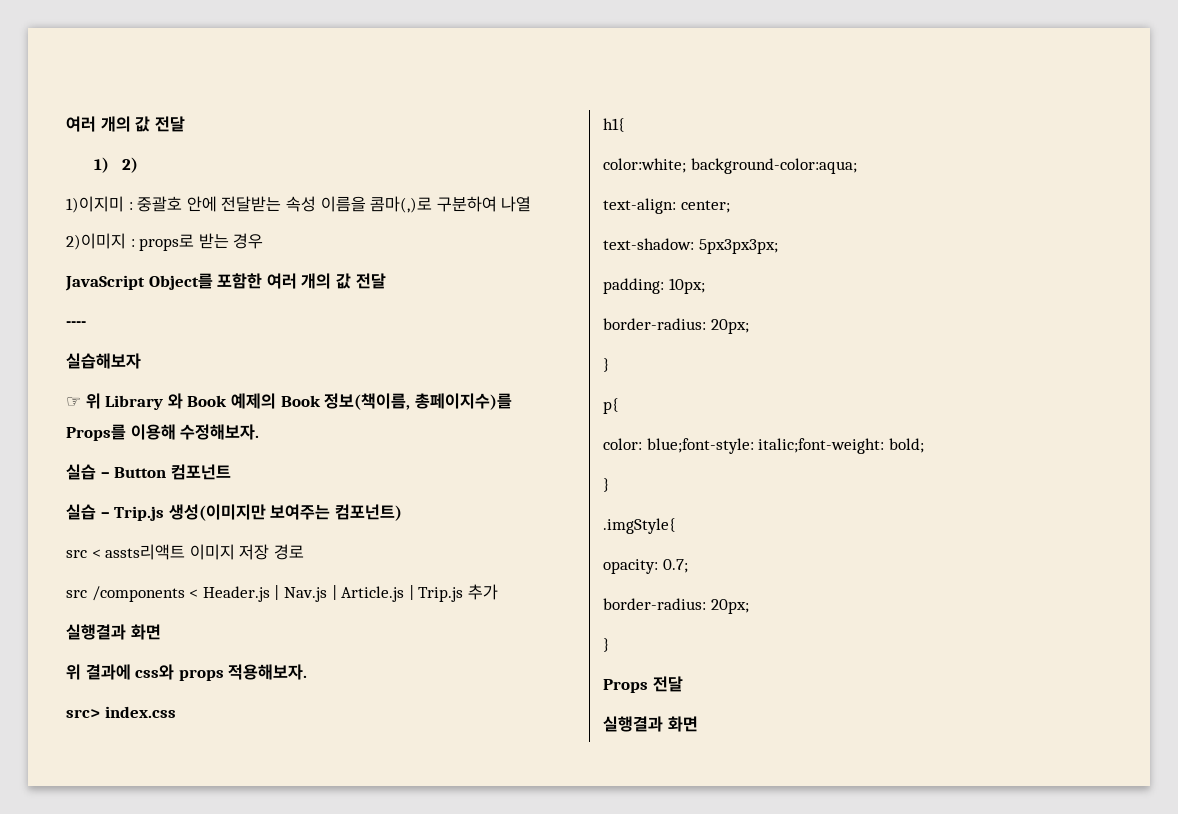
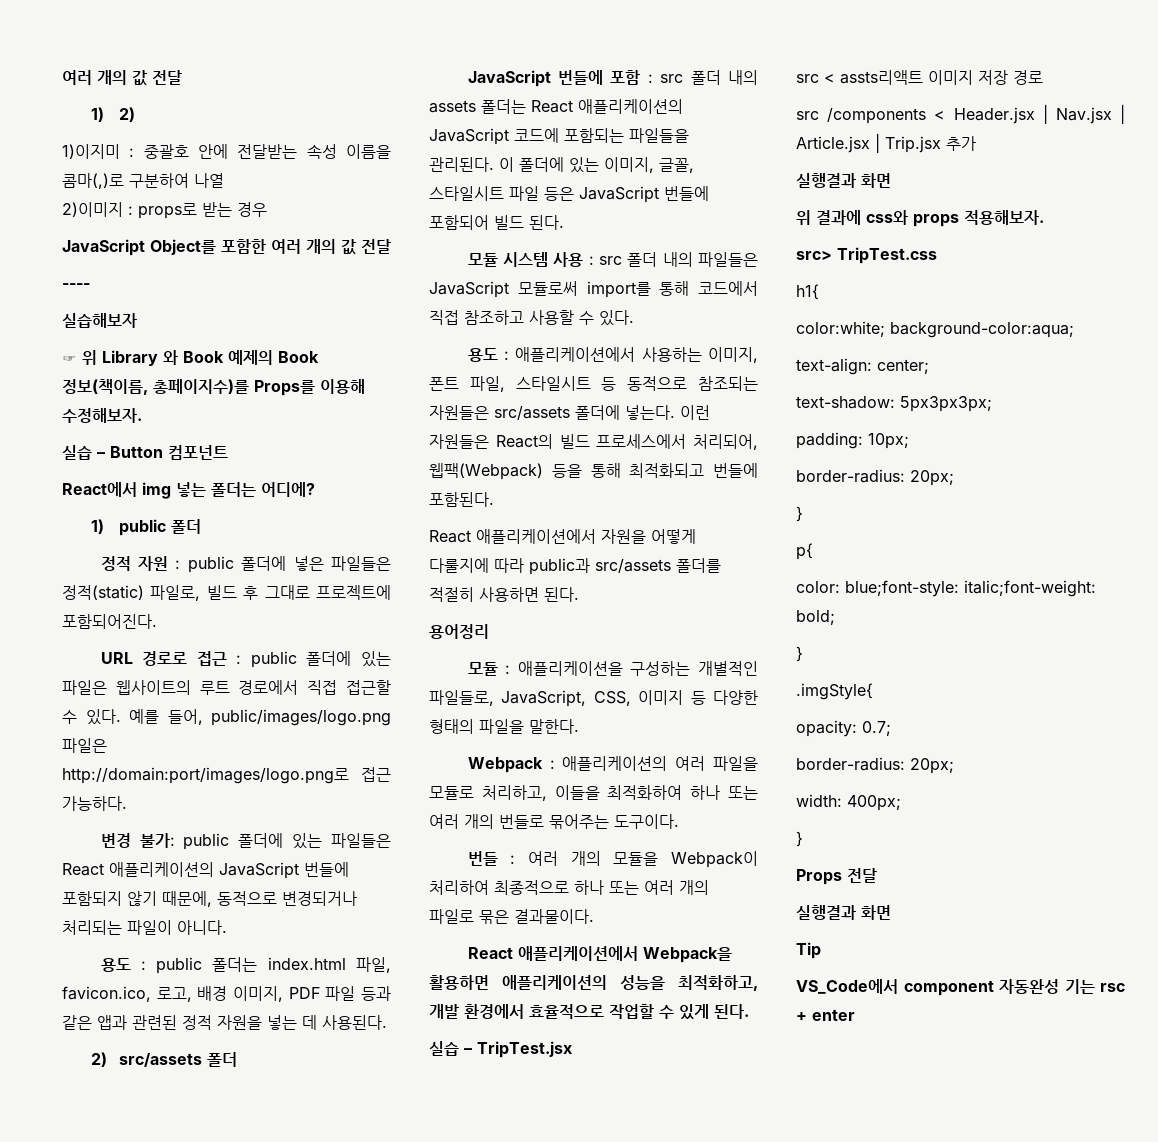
[66,504,402,521] 실습 – Trip.js 생성(이미지만 보여주는 컴포넌트) -> [62,482,315,499] [90,519,202,536] [100,556,391,573] [62,585,391,601] [62,614,157,629] [100,651,391,668] [62,680,392,695] [62,709,391,726] [62,738,107,753] [62,767,391,784] [62,796,127,811] [100,833,392,850] [62,862,349,879] [62,891,357,907] [62,920,227,935] [100,957,391,974] [62,986,391,1002] [62,1015,387,1030] [90,1052,238,1067] [467,70,758,87] [429,99,683,114] [429,128,689,145] [429,157,694,173] [429,186,709,203] [429,215,564,230] [467,252,758,267] [429,281,758,298] [429,310,634,326] [467,347,758,363] [429,376,758,392] [429,405,710,420] [429,434,758,450] [429,463,758,480] [429,492,494,507] [429,529,696,544] [429,558,721,575] [429,587,579,602] [429,624,489,639] [467,661,758,676] [429,690,758,707] [429,719,579,734] [467,756,758,773] [429,785,758,801] [429,814,679,829] [467,851,758,868] [429,880,709,895] [429,909,594,924] [467,946,732,963] [429,975,758,991] [429,1004,749,1020] [429,1041,572,1058] React에서 img 넣는 폴더는 어디에? // 1) public 폴더 // 정적 자원 : public 폴더에 넣은 파일들은 정적(static) 파일로, 빌드 후 그대로 프로젝트에 포함되어진다. // URL 경로로 접근 : public 폴더에 있는 파일은 웹사이트의 루트 경로에서 직접 접근할 수 있다. 예를 들어, public/images/logo.png 파일은 http://domain:port/images/logo.png로 접근 가능하다. // 변경 불가: public 폴더에 있는 파일들은 React 애플리케이션의 JavaScript 번들에 포함되지 않기 때문에, 동적으로 변경되거나 처리되는 파일이 아니다. // 용도 : public 폴더는 index.html 파일, favicon.ico, 로고, 배경 이미지, PDF 파일 등과 같은 앱과 관련된 정적 자원을 넣는 데 사용된다. // 2) src/assets 폴더 // JavaScript 번들에 포함 : src 폴더 내의 assets 폴더는 React 애플리케이션의 JavaScript 코드에 포함되는 파일들을 관리된다. 이 폴더에 있는 이미지, 글꼴, 스타일시트 파일 등은 JavaScript 번들에 포함되어 빌드 된다. // 모듈 시스템 사용 : src 폴더 내의 파일들은 JavaScript 모듈로써 import를 통해 코드에서 직접 참조하고 사용할 수 있다. // 용도 : 애플리케이션에서 사용하는 이미지, 폰트 파일, 스타일시트 등 동적으로 참조되는 자원들은 src/assets 폴더에 넣는다. 이런 자원들은 React의 빌드 프로세스에서 처리되어, 웹팩(Webpack) 등을 통해 최적화되고 번들에 포함된다. // React 애플리케이션에서 자원을 어떻게 다룰지에 따라 public과 src/assets 폴더를 적절히 사용하면 된다. // 용어정리 // 모듈 : 애플리케이션을 구성하는 개별적인 파일들로, JavaScript, CSS, 이미지 등 다양한 형태의 파일을 말한다. // Webpack : 애플리케이션의 여러 파일을 모듈로 처리하고, 이들을 최적화하여 하나 또는 여러 개의 번들로 묶어주는 도구이다. // 번들 : 여러 개의 모듈을 Webpack이 처리하여 최종적으로 하나 또는 여러 개의 파일로 묶은 결과물이다. // React 애플리케이션에서 Webpack을 활용하면 애플리케이션의 성능을 최적화하고, 개발 환경에서 효율적으로 작업할 수 있게 된다. // 실습 – TripTest.jsx
[202,585,464,602] Header.js | Nav.js | Article.js | Trip.js -> [953,104,1125,124] [796,133,941,153] Header.jsx | Nav.jsx | Article.jsx | Trip.jsx
[104,706,176,718] index.css -> [837,247,937,264] TripTest.css
(749, 606) none -> [796,794,901,811] // width: 400px;
(698, 724) none -> [796,942,821,959] [796,979,1125,996] [796,1009,855,1021] // Tip // VS_Code에서 component 자동완성 기는 rsc + enter

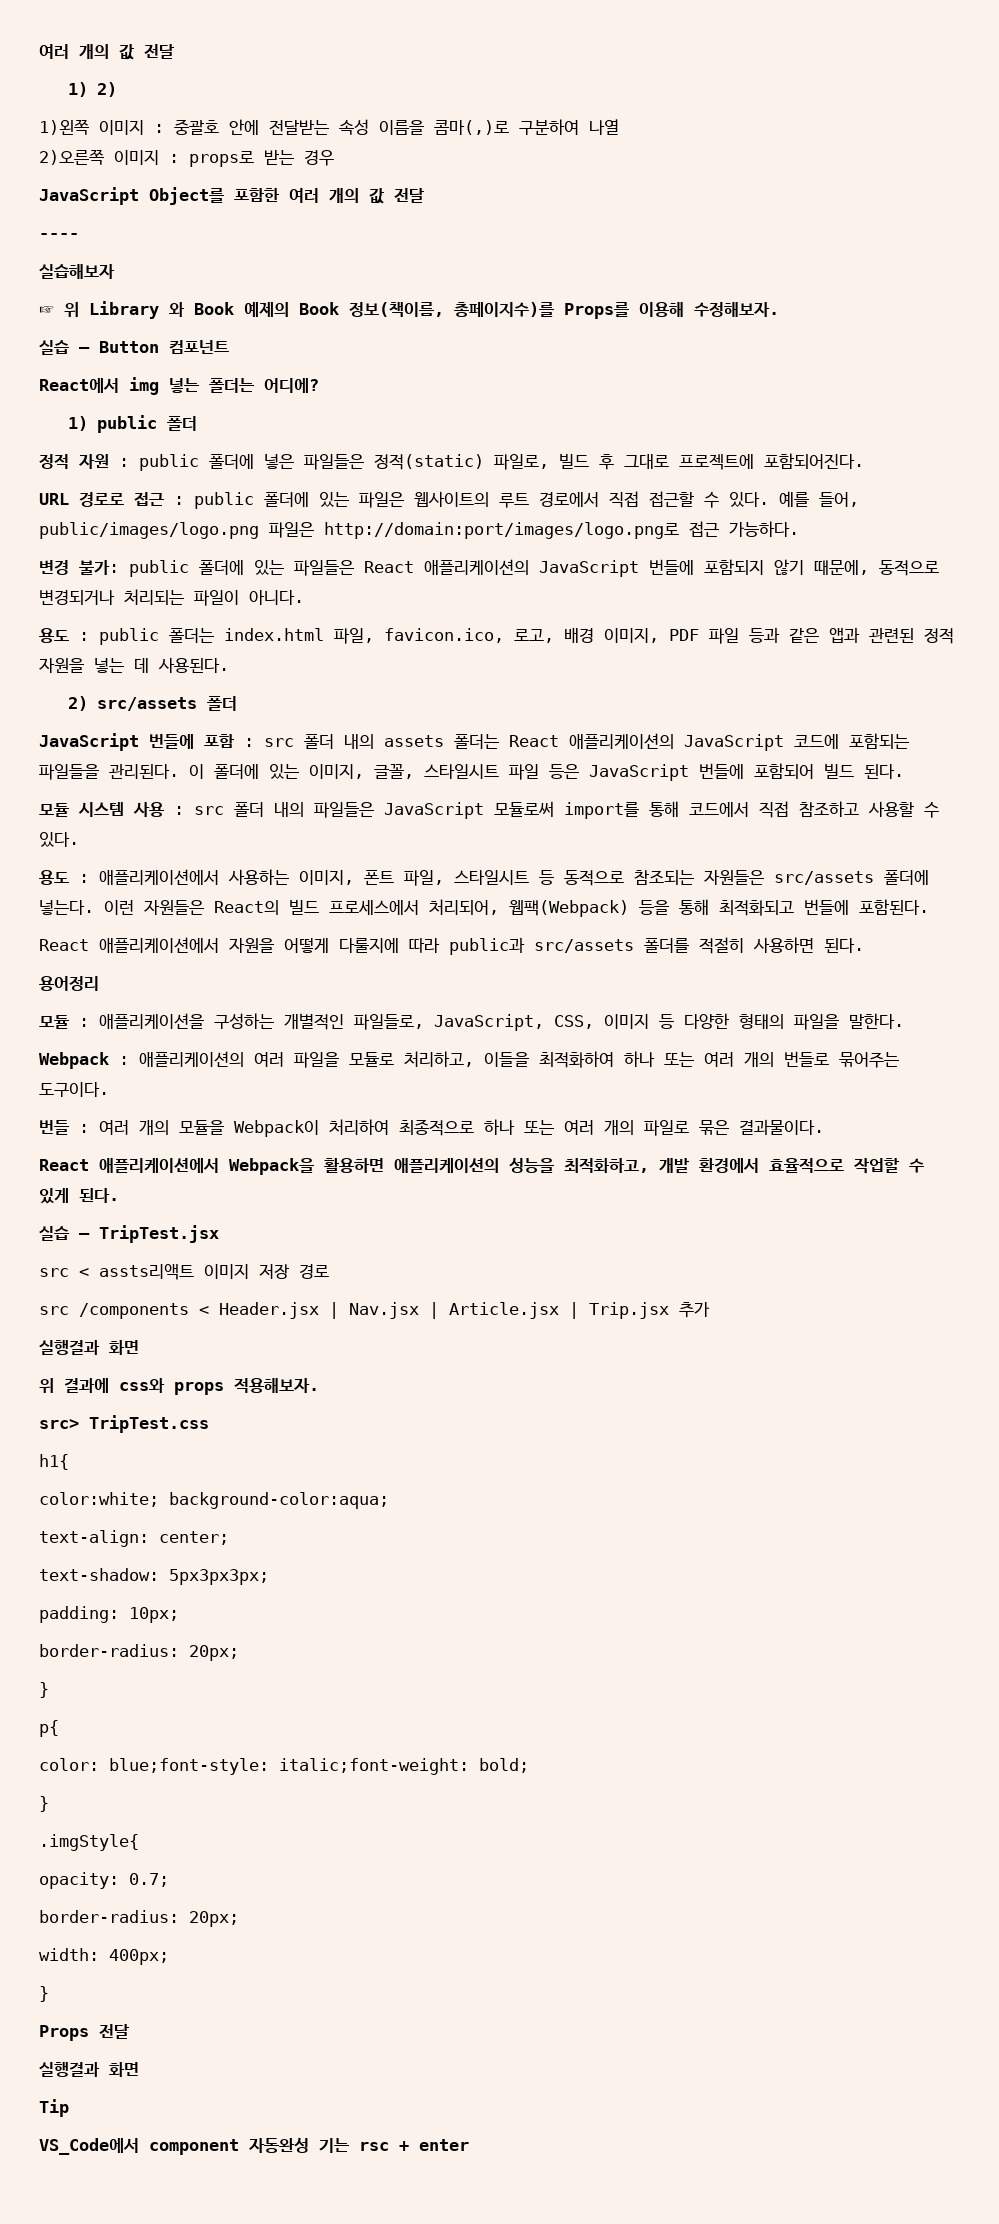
[62,144,120,159] 1)이지미 -> [39,119,144,135] 1)왼쪽 이미지
[62,202,123,217] 2)이미지 -> [39,149,159,165] 2)오른쪽 이미지

